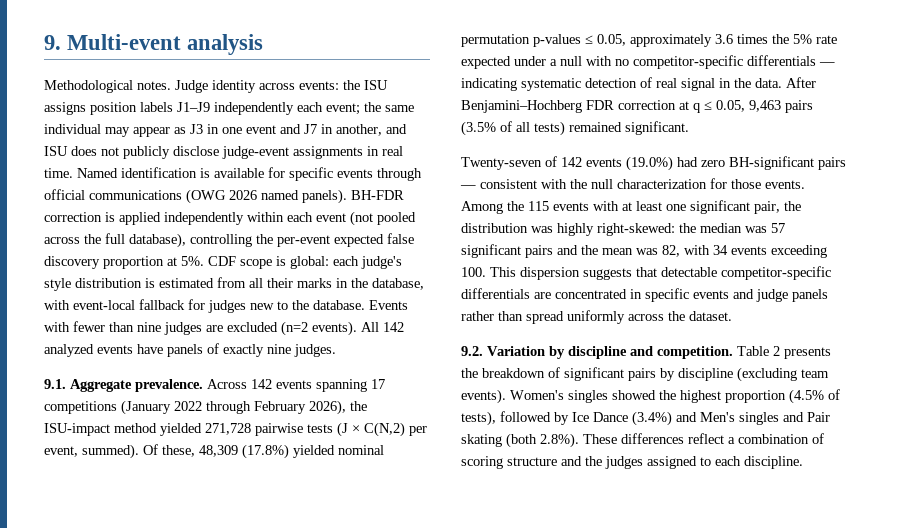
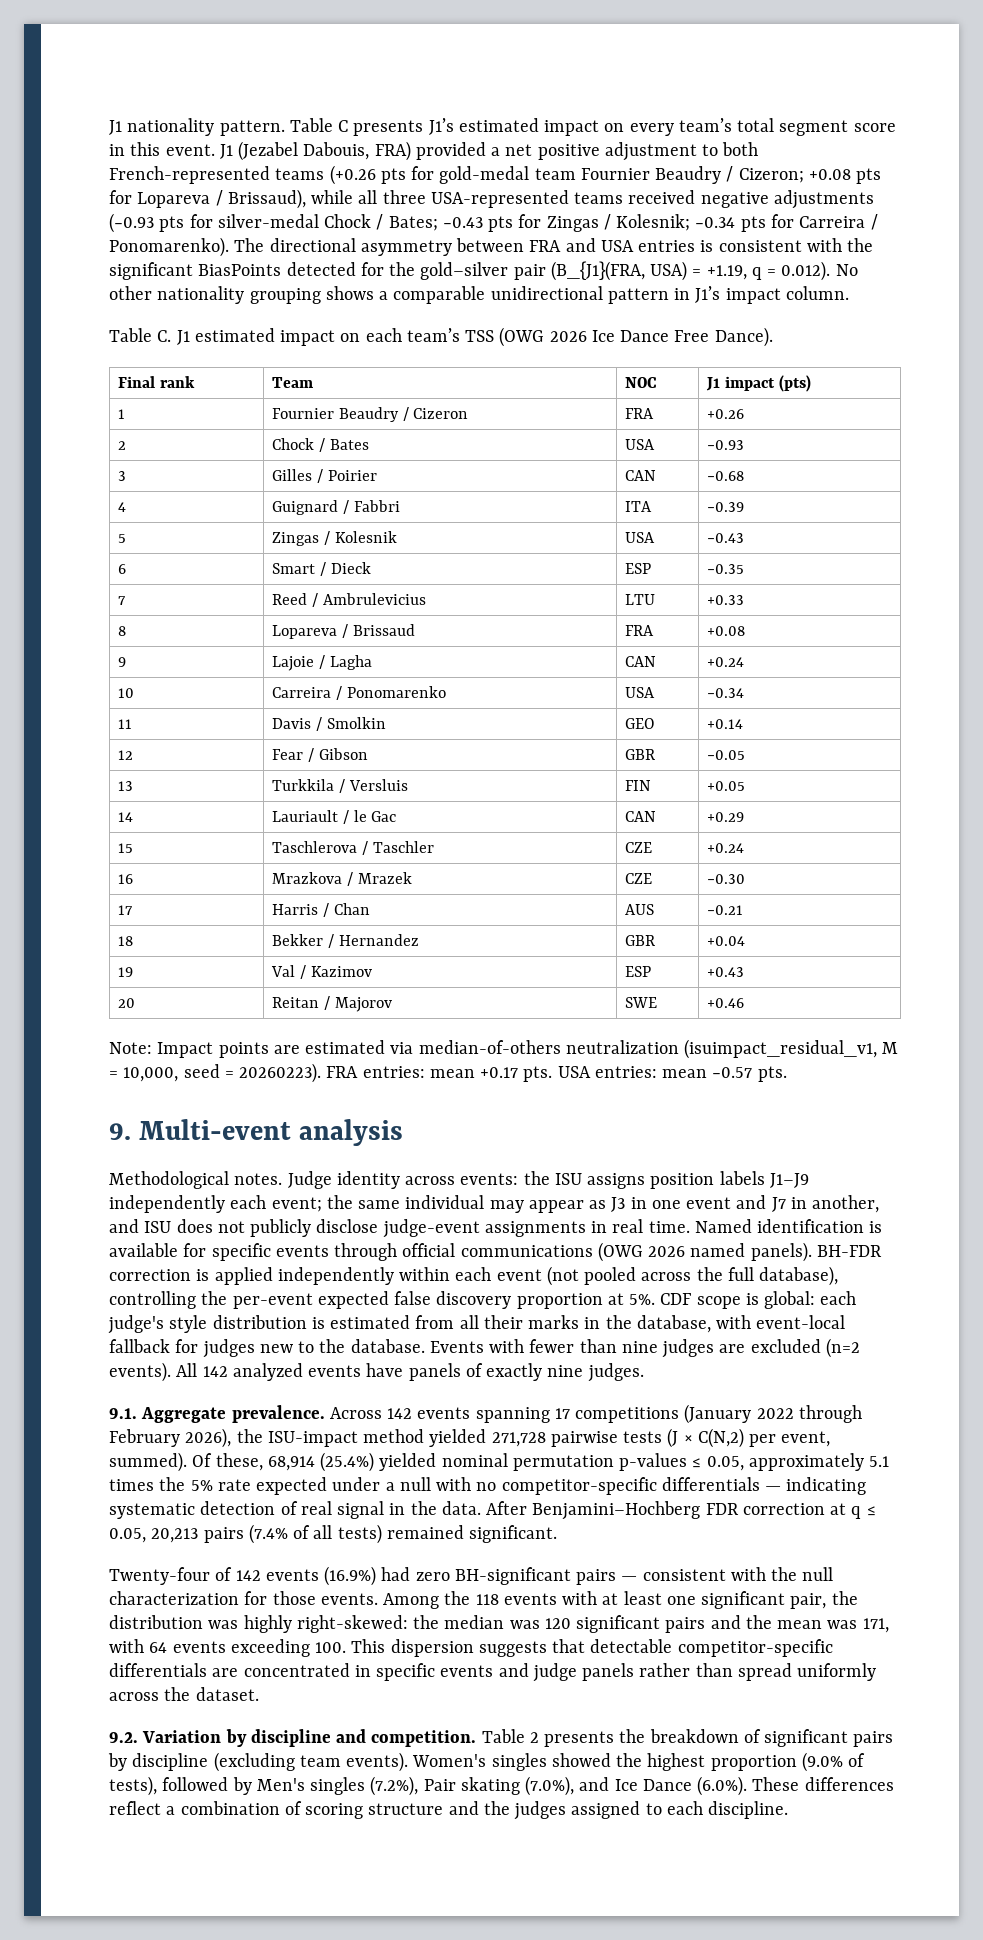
(44, 42) none -> [109,118,896,136] [109,141,759,161] [109,165,882,185] [109,189,874,209] [109,213,878,233] [109,237,874,257] [109,261,858,281] [109,286,849,304] [109,327,773,347] [118,376,195,388] [272,377,314,388] [625,377,658,388] [706,375,811,392] [118,409,126,419] [272,407,469,422] [625,408,655,419] [707,409,745,419] [118,441,127,450] [272,438,369,452] [625,439,656,450] [707,440,745,450] [118,471,127,481] [272,469,377,483] [625,470,657,481] [707,471,745,481] [118,502,127,512] [272,500,400,515] [625,501,653,512] [707,502,745,512] [118,534,127,543] [272,531,397,546] [625,532,656,543] [707,533,745,543] [118,564,127,574] [272,562,371,576] [625,563,652,574] [707,564,745,574] [118,596,127,605] [272,593,426,607] [625,594,656,605] [707,595,745,605] [118,626,127,636] [272,624,415,639] [625,625,655,636] [707,626,746,636] [118,657,127,667] [272,655,372,671] [625,656,657,667] [707,657,745,667] [118,688,135,698] [272,686,446,700] [625,687,656,698] [707,688,745,698] [118,719,133,729] [272,717,386,731] [625,718,656,729] [707,719,744,729] [118,750,134,760] [272,748,368,762] [625,749,656,760] [707,750,746,760] [118,781,134,791] [272,779,408,793] [625,780,652,791] [707,781,746,791] [118,812,134,822] [272,810,397,824] [625,811,657,822] [707,812,745,822] [118,843,134,853] [272,841,434,855] [625,842,653,853] [707,843,745,853] [118,874,134,884] [272,872,412,886] [625,873,653,884] [707,874,746,884] [118,905,134,915] [272,903,370,917] [625,904,655,915] [707,905,744,915] [118,936,134,946] [272,934,419,948] [625,935,656,946] [707,936,746,946] [118,967,134,977] [271,965,372,979] [625,966,652,977] [707,967,745,977] [118,998,136,1008] [272,996,392,1012] [625,997,658,1008] [707,998,745,1008] [109,1039,899,1059] [109,1063,787,1083] J1 nationality pattern. Table C presents J1’s estimated impact on every team’s total segment score in this event. J1 (Jezabel Dabouis, FRA) provided a net positive adjustment to both French-represented teams (+0.26 pts for gold-medal team Fournier Beaudry / Cizeron; +0.08 pts for Lopareva / Brissaud), while all three USA-represented teams received negative adjustments (−0.93 pts for silver-medal Chock / Bates; −0.43 pts for Zingas / Kolesnik; −0.34 pts for Carreira / Ponomarenko). The directional asymmetry between FRA and USA entries is consistent with the significant BiasPoints detected for the gold–silver pair (B_{J1}(FRA, USA) = +1.19, q = 0.012). No other nationality grouping shows a comparable unidirectional pattern in J1’s impact column. // Table C. J1 estimated impact on each team’s TSS (OWG 2026 Ice Dance Free Dance). // Final rank | Team | NOC | J1 impact (pts) // 1 | Fournier Beaudry / Cizeron | FRA | +0.26 // 2 | Chock / Bates | USA | −0.93 // 3 | Gilles / Poirier | CAN | −0.68 // 4 | Guignard / Fabbri | ITA | −0.39 // 5 | Zingas / Kolesnik | USA | −0.43 // 6 | Smart / Dieck | ESP | −0.35 // 7 | Reed / Ambrulevicius | LTU | +0.33 // 8 | Lopareva / Brissaud | FRA | +0.08 // 9 | Lajoie / Lagha | CAN | +0.24 // 10 | Carreira / Ponomarenko | USA | −0.34 // 11 | Davis / Smolkin | GEO | +0.14 // 12 | Fear / Gibson | GBR | −0.05 // 13 | Turkkila / Versluis | FIN | +0.05 // 14 | Lauriault / le Gac | CAN | +0.29 // 15 | Taschlerova / Taschler | CZE | +0.24 // 16 | Mrazkova / Mrazek | CZE | −0.30 // 17 | Harris / Chan | AUS | −0.21 // 18 | Bekker / Hernandez | GBR | +0.04 // 19 | Val / Kazimov | ESP | +0.43 // 20 | Reitan / Majorov | SWE | +0.46 // Note: Impact points are estimated via median-of-others neutralization (isuimpact_residual_v1, M = 10,000, seed = 20260223). FRA entries: mean +0.17 pts. USA entries: mean −0.57 pts. //
[199,444,289,459] 48,309 (17.8%) -> [267,1452,375,1472] 68,914 (25.4%)
[715,34,733,44] 3.6 -> [869,1456,890,1467] 5.1
[749,100,813,113] [461,121,496,136] 9,463 pairs (3.5% -> [151,1524,288,1544] 20,213 pairs (7.4%
[461,157,542,170] Twenty-seven -> [109,1567,210,1585] Twenty-four
[626,156,673,171] (19.0%) -> [324,1566,377,1586] (16.9%)
[528,201,549,211] 115 -> [475,1594,499,1605] 118
[771,223,785,233] 57 -> [544,1618,571,1629] 120
[662,245,728,257] 82, with 34 -> [862,1618,889,1633] [109,1639,168,1653] 171, with 64
[789,389,824,404] (4.5% -> [801,1752,843,1772] (9.0%
[572,411,830,426] [461,433,579,448] Ice Dance (3.4%) and Men's singles and Pair skating (both 2.8%). -> [256,1776,748,1796] Men's singles (7.2%), Pair skating (7.0%), and Ice Dance (6.0%).

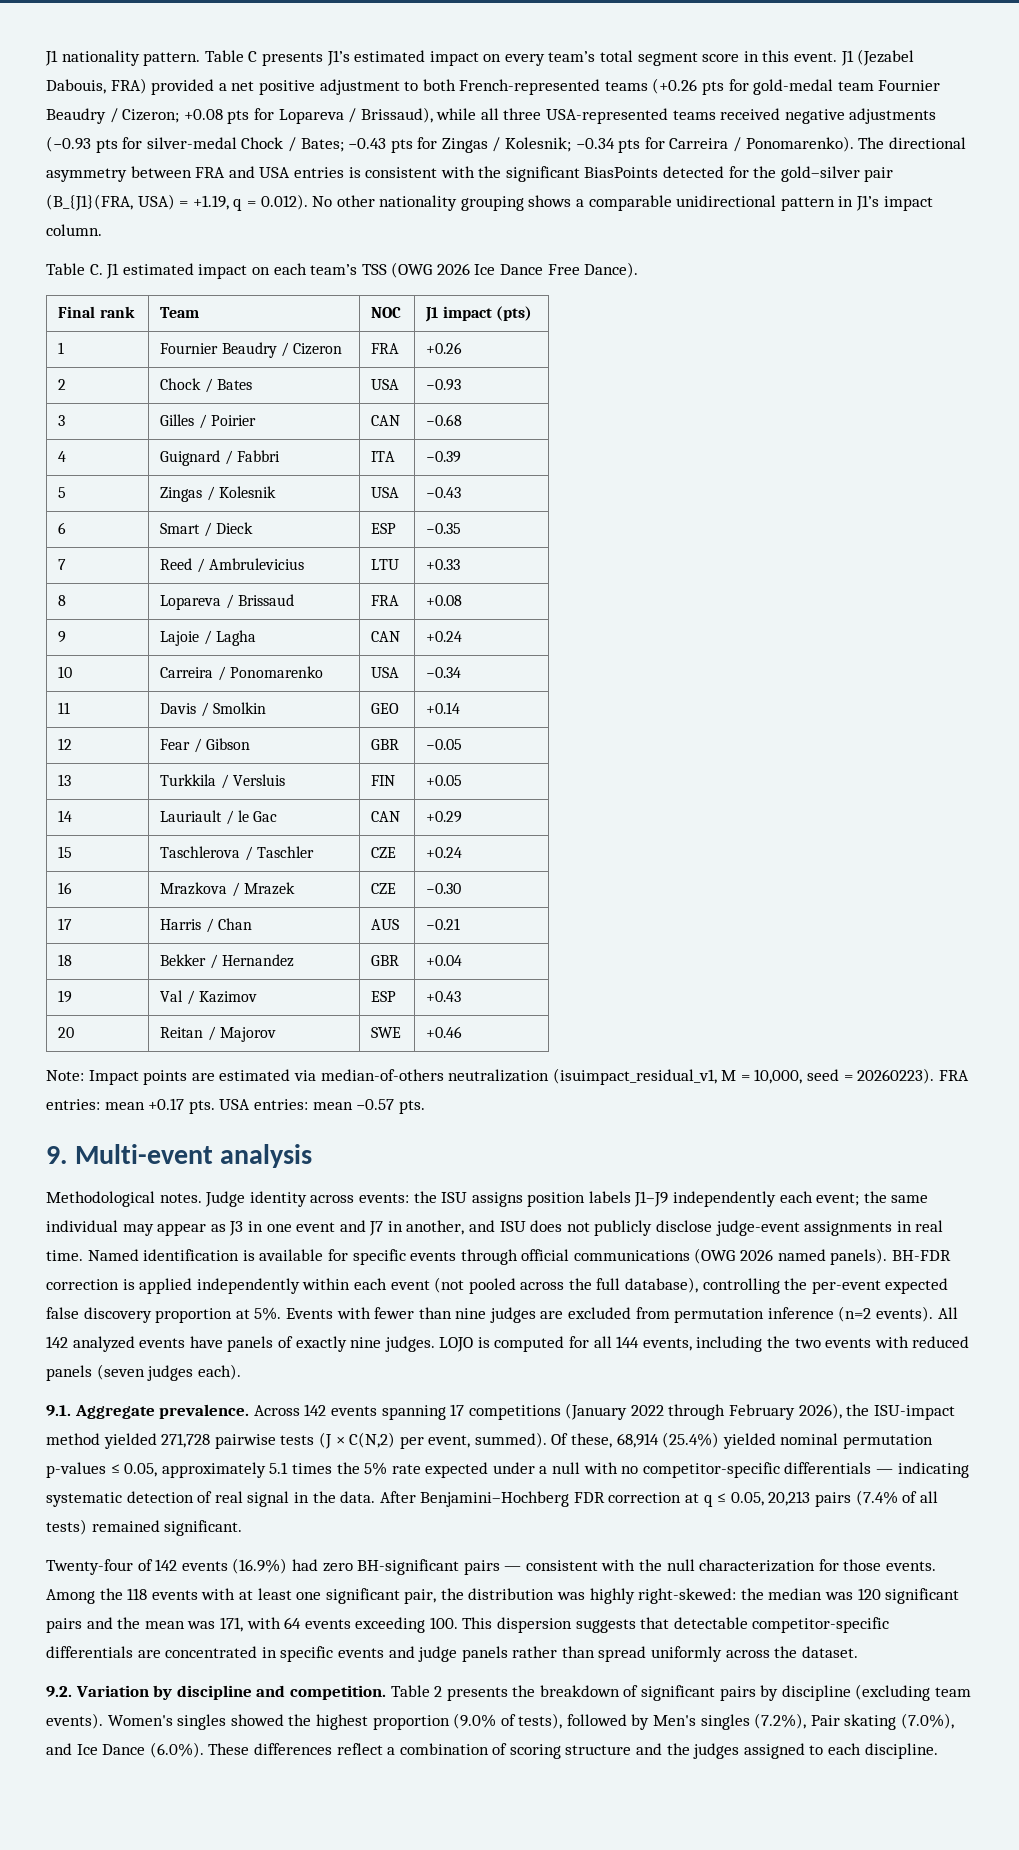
[660,1291,857,1309] [108,1315,846,1334] [109,1339,425,1358] CDF scope is global: each judge's style distribution is estimated from all their marks in the database, with event-local fallback for judges new to the database. -> (282, 1314) none
(821, 1346) none -> [635,1307,834,1323] from permutation inference
(644, 1372) none -> [439,1336,970,1352] [46,1364,241,1381] LOJO is computed for all 144 events, including the two events with reduced panels (seven judges each).

